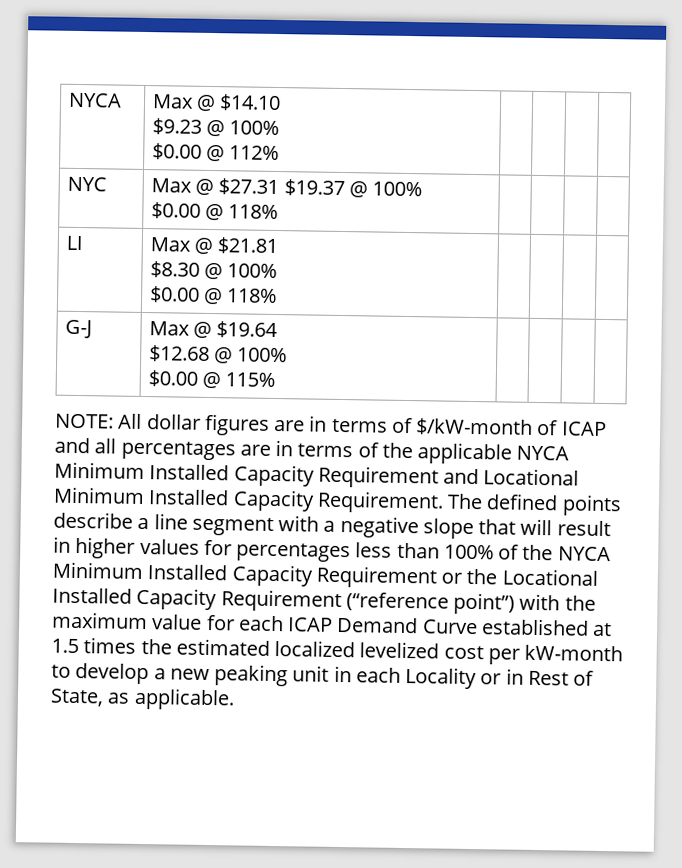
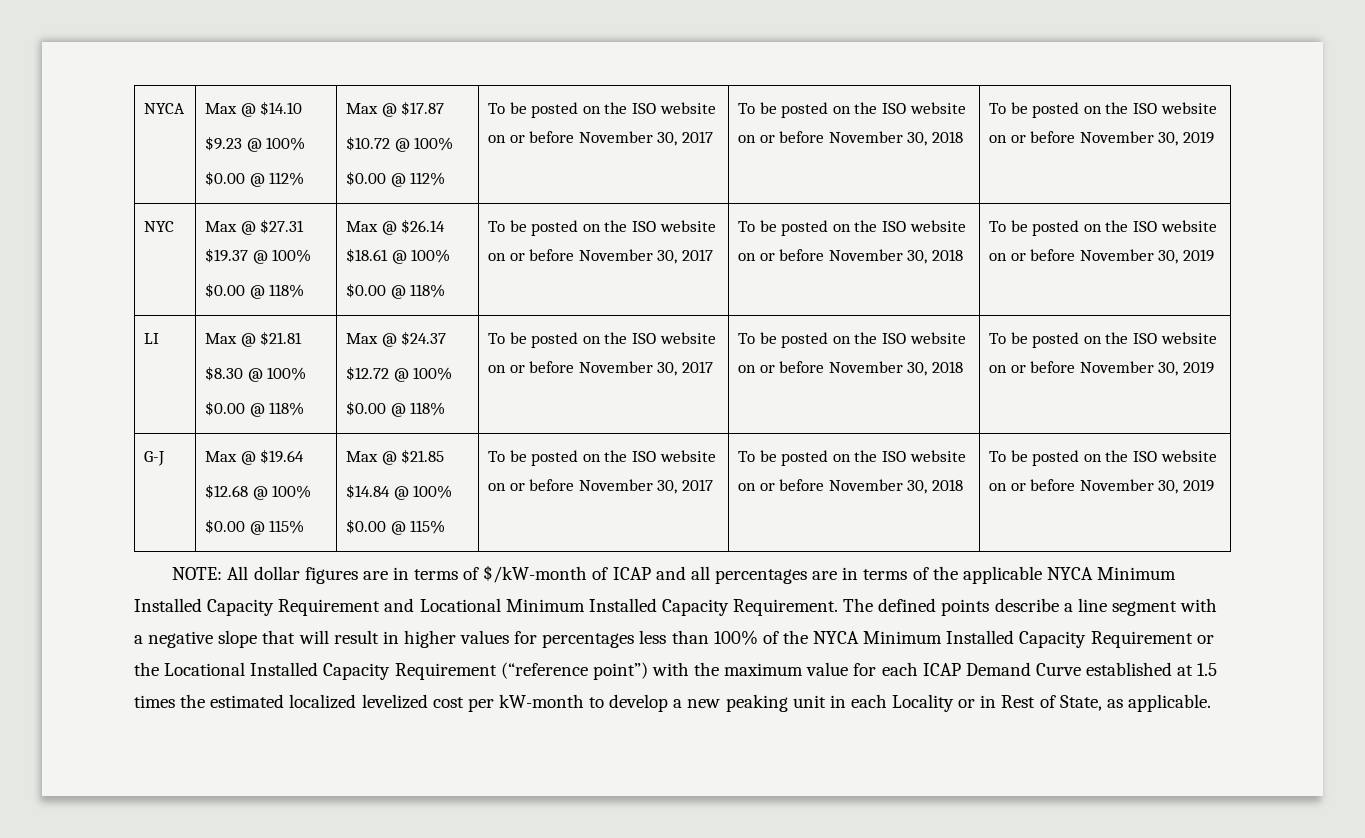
(280, 153) | | | -> [346,101,445,117] [346,136,454,152] [346,171,446,187] [488,102,716,118] [488,131,714,146] [738,102,966,118] [738,131,964,146] [989,102,1217,118] [989,131,1215,146] Max @ $17.87 // $10.72 @ 100% // $0.00 @ 112% | To be posted on the ISO website on or before November 30, 2017 | To be posted on the ISO website on or before November 30, 2018 | To be posted on the ISO website on or before November 30, 2019
(279, 212) | | | -> [346,219,446,235] [346,248,451,264] [346,283,446,299] [488,220,716,236] [488,249,714,264] [738,220,966,236] [738,249,964,264] [989,220,1217,236] [989,249,1215,264] Max @ $26.14 $18.61 @ 100% // $0.00 @ 118% | To be posted on the ISO website on or before November 30, 2017 | To be posted on the ISO website on or before November 30, 2018 | To be posted on the ISO website on or before November 30, 2019
(278, 296) | | | -> [346,331,447,347] [346,366,453,382] [346,401,446,417] [488,332,716,348] [488,361,714,376] [738,332,966,348] [738,361,964,376] [989,332,1217,348] [989,361,1215,376] Max @ $24.37 // $12.72 @ 100% // $0.00 @ 118% | To be posted on the ISO website on or before November 30, 2017 | To be posted on the ISO website on or before November 30, 2018 | To be posted on the ISO website on or before November 30, 2019
(276, 380) | | | -> [346,449,445,465] [346,484,453,500] [346,519,446,535] [488,450,716,466] [488,479,714,494] [738,450,966,466] [738,479,964,494] [989,450,1217,466] [989,479,1215,494] Max @ $21.85 // $14.84 @ 100% // $0.00 @ 115% | To be posted on the ISO website on or before November 30, 2017 | To be posted on the ISO website on or before November 30, 2018 | To be posted on the ISO website on or before November 30, 2019

